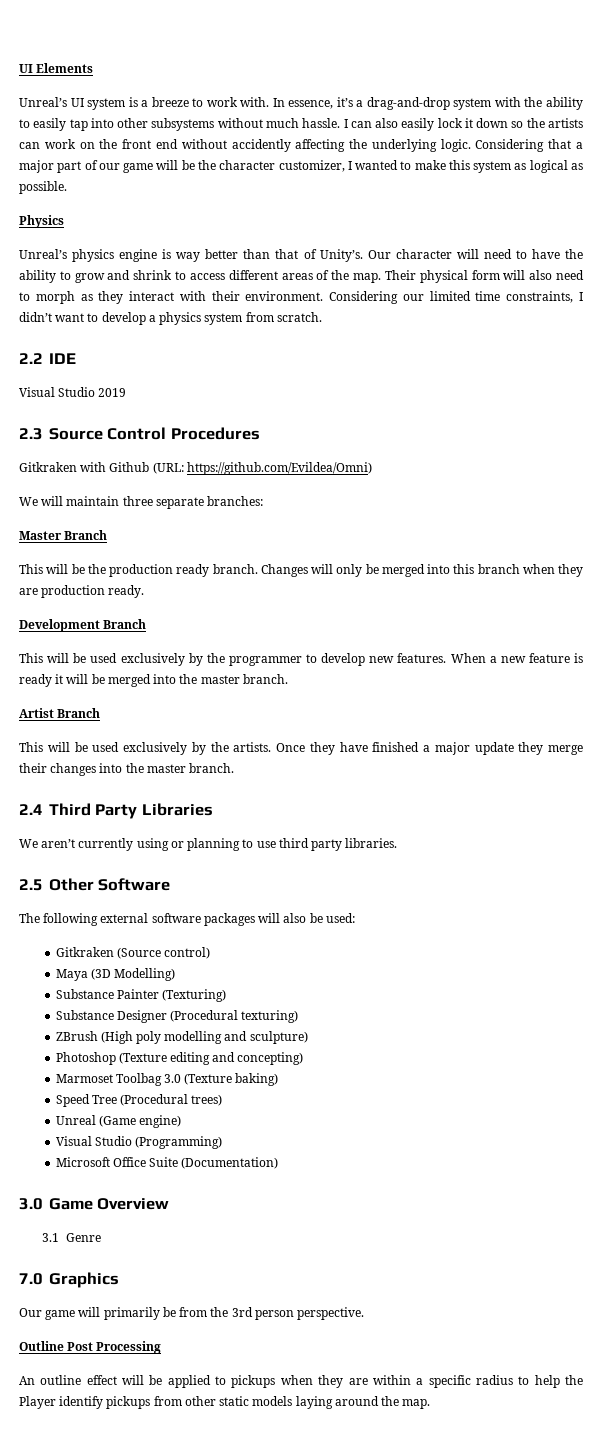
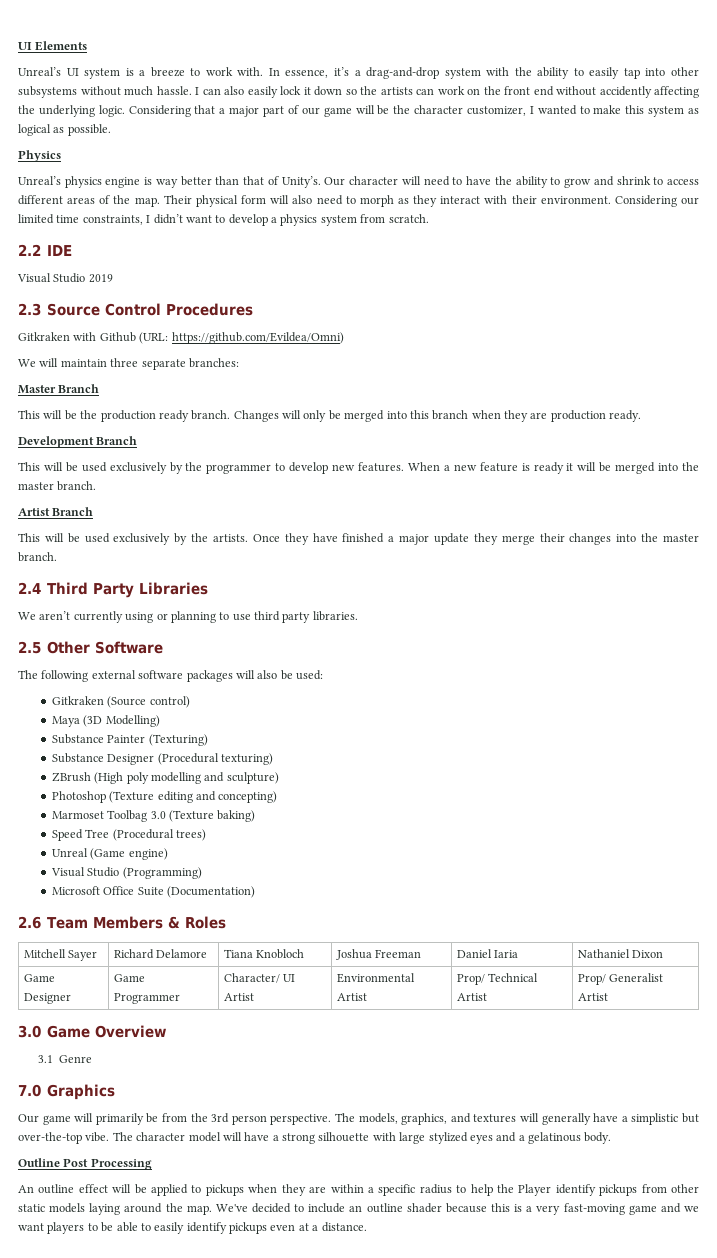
(279, 1163) none -> [18,916,227,929] [23,949,97,961] [113,949,207,959] [223,949,304,959] [335,949,421,960] [456,949,518,958] [577,949,663,958] [23,974,55,982] [23,993,71,1004] [113,974,145,982] [113,993,180,1004] [223,973,295,983] [223,993,254,1001] [336,973,415,983] [336,993,367,1001] [456,973,538,985] [456,993,487,1001] [577,973,663,985] [577,993,608,1001] // 2.6 Team Members & Roles // Mitchell Sayer | Richard Delamore | Tiana Knobloch | Joshua Freeman | Daniel Iaria | Nathaniel Dixon // Game Designer | Game Programmer | Character/ UI Artist | Environmental Artist | Prop/ Technical Artist | Prop/ Generalist Artist
(365, 1313) none -> [335,1113,700,1125] [18,1132,612,1144] The models, graphics, and textures will generally have a simplistic but over-the-top vibe. The character model will have a strong silhouette with large stylized eyes and a gelatinous body.
(431, 1404) none -> [215,1203,699,1215] [18,1222,367,1234] We've decided to include an outline shader because this is a very fast-moving game and we want players to be able to easily identify pickups even at a distance.

